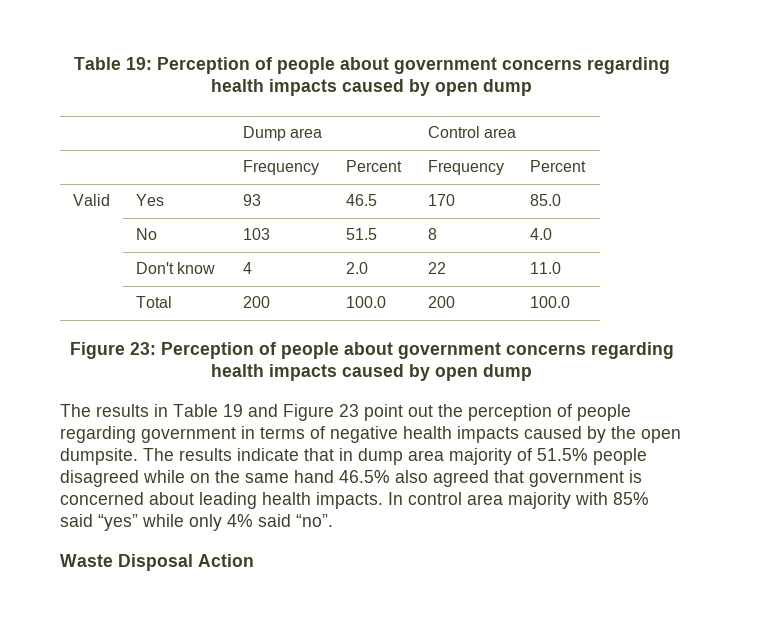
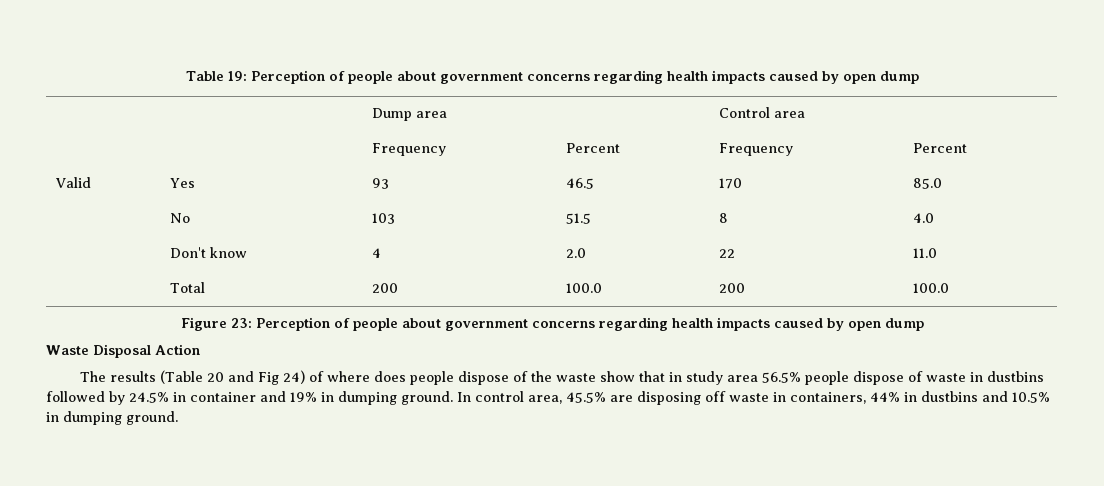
[60,404,631,421] [60,426,681,443] [60,448,647,465] [60,470,642,487] [60,492,649,509] [60,514,333,531] [60,554,254,571] The results in Table 19 and Figure 23 point out the perception of people regarding government in terms of negative health impacts caused by the open dumpsite. The results indicate that in dump area majority of 51.5% people disagreed while on the same hand 46.5% also agreed that government is concerned about leading health impacts. In control area majority with 85% said “yes” while only 4% said “no”. // Waste Disposal Action -> [46,344,200,358] [79,370,1044,385] [46,391,1050,405] [46,411,178,425] Waste Disposal Action // The results (Table 20 and Fig 24) of where does people dispose of the waste show that in study area 56.5% people dispose of waste in dustbins followed by 24.5% in container and 19% in dumping ground. In control area, 45.5% are disposing off waste in containers, 44% in dustbins and 10.5% in dumping ground.

